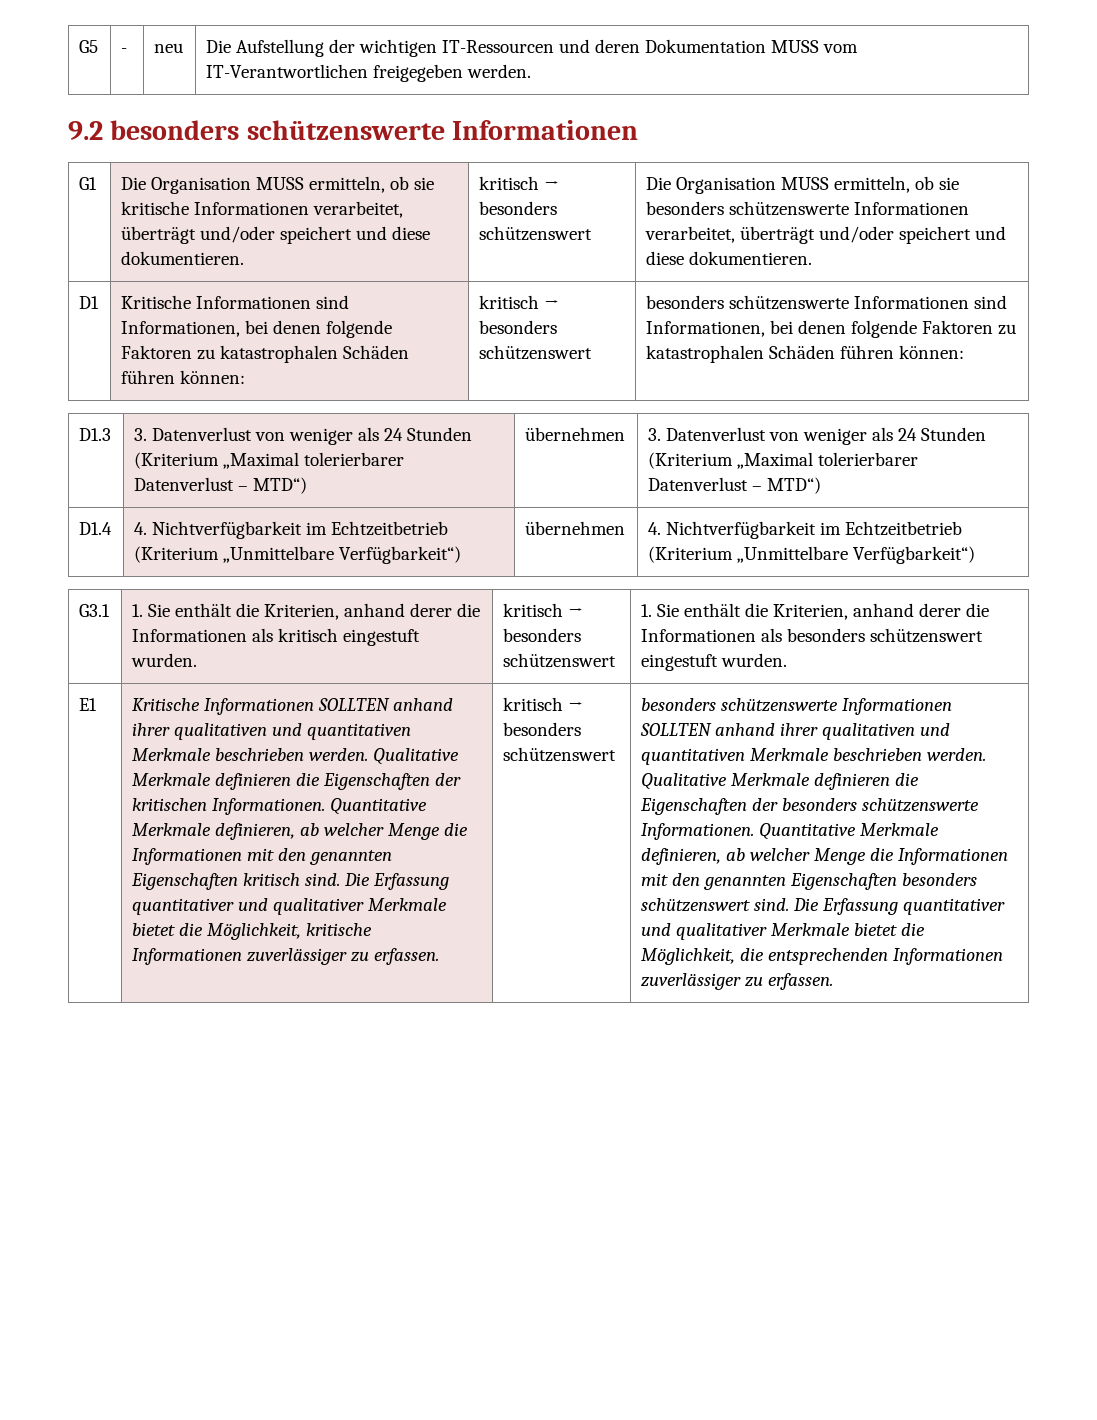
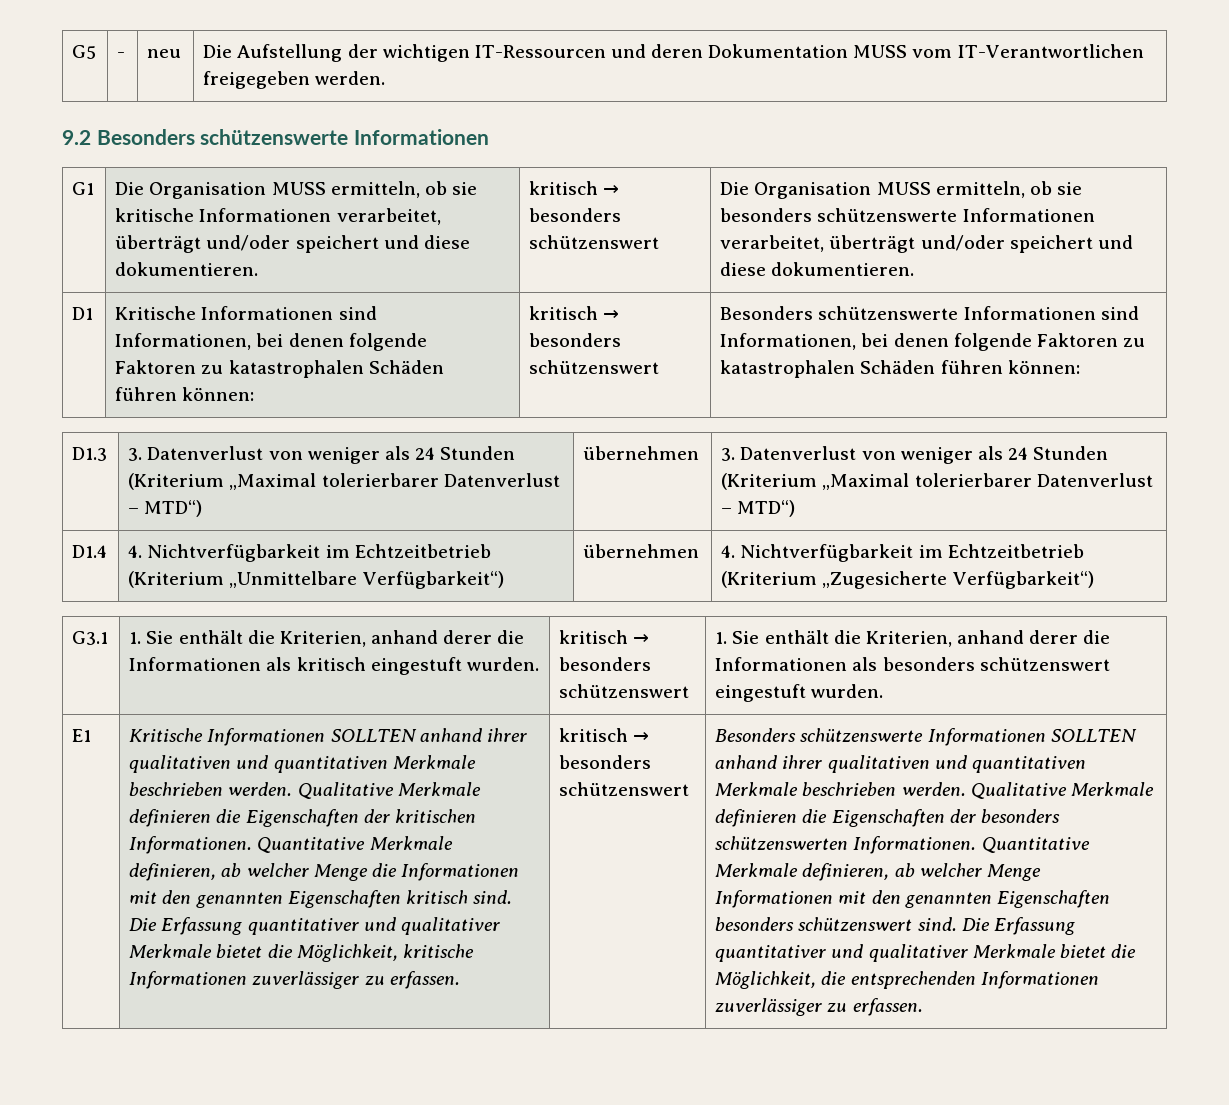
[110,120,240,140] besonders -> [96,129,195,145] Besonders
[646,295,725,309] besonders -> [720,306,814,320] Besonders
[737,546,849,563] „Unmittelbare -> [822,571,948,589] „Zugesicherte
[641,698,717,711] besonders -> [715,728,797,742] Besonders
[862,798,980,812] [641,823,940,840] [641,848,895,865] schützenswerte Informationen. Quantitative Merkmale definieren, ab welcher Menge die -> [715,836,1090,854] [715,863,1041,881] schützenswerten Informationen. Quantitative Merkmale definieren, ab welcher Menge

